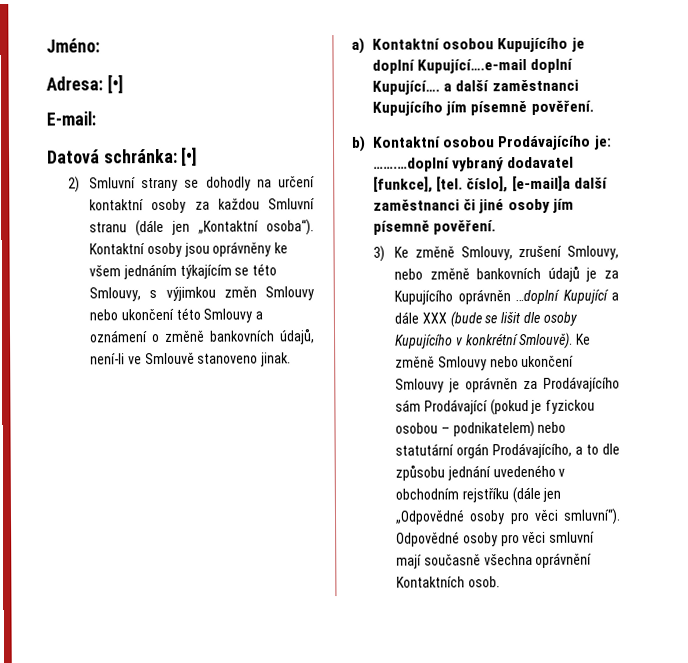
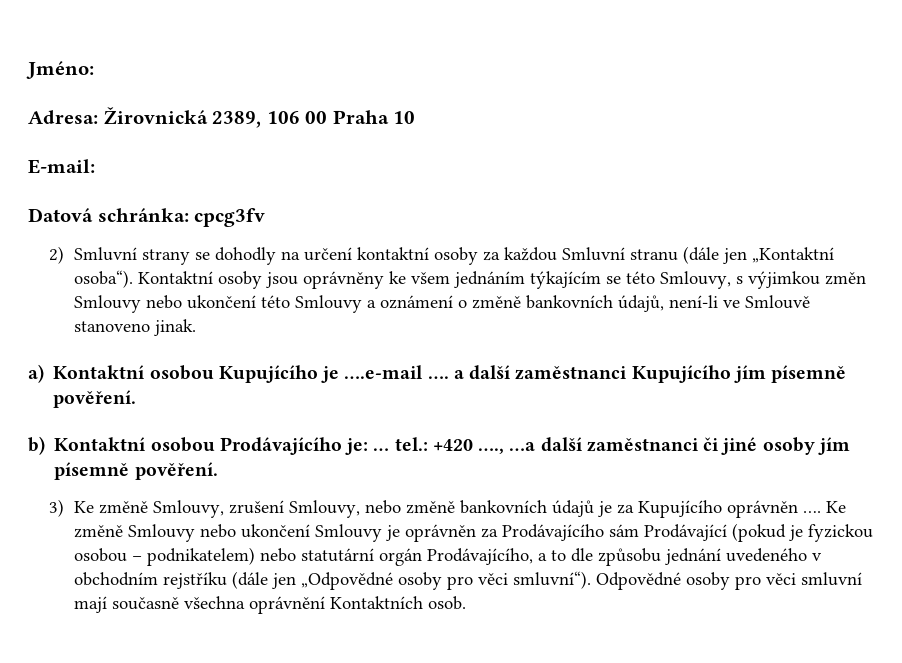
[106,74,123,94] [•] -> [103,107,416,128] Žirovnická 2389, 106 00 Praha 10
[180,146,198,166] [•] -> [194,208,266,227] cpcg3fv
[372,58,574,74] [372,80,441,95] doplní Kupující….e-mail doplní Kupující…. -> [344,365,449,379] ….e-mail ….
[373,156,575,172] [373,175,571,193] …….…doplní vybraný dodavatel [funkce], [tel. číslo], [e-mail]a -> [373,437,536,454] … tel.: +420 …., …a
[515,289,619,305] [394,311,577,328] [395,332,574,350] …doplní Kupující a dále XXX (bude se lišit dle osoby Kupujícího v konkrétní Smlouvě). -> [802,511,821,513] ….

